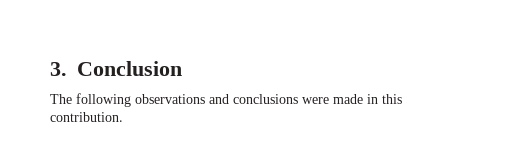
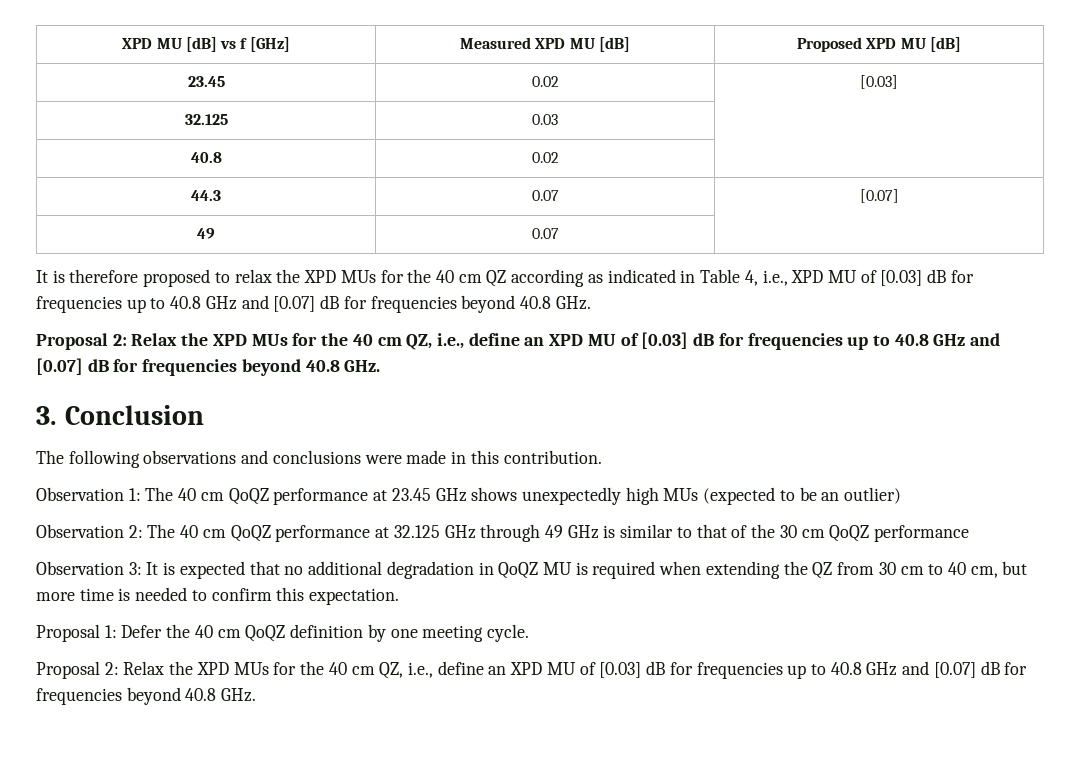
(50, 69) none -> [122,37,290,52] [460,37,630,52] [797,37,961,52] [187,76,225,87] [531,76,559,87] [860,75,898,89] [184,114,228,125] [532,114,558,125] [190,152,222,163] [531,152,559,163] [191,190,221,201] [531,190,559,201] [859,189,899,203] [197,228,215,239] [531,228,559,239] [36,269,974,287] [36,295,591,313] [36,332,1001,350] [36,358,381,376] XPD MU [dB] vs f [GHz] | Measured XPD MU [dB] | Proposed XPD MU [dB] // 23.45 | 0.02 | [0.03] // 32.125 | 0.03 | // 40.8 | 0.02 | // 44.3 | 0.07 | [0.07] // 49 | 0.07 | // It is therefore proposed to relax the XPD MUs for the 40 cm QZ according as indicated in Table 4, i.e., XPD MU of [0.03] dB for frequencies up to 40.8 GHz and [0.07] dB for frequencies beyond 40.8 GHz. // Proposal 2: Relax the XPD MUs for the 40 cm QZ, i.e., define an XPD MU of [0.03] dB for frequencies up to 40.8 GHz and [0.07] dB for frequencies beyond 40.8 GHz. //
(123, 117) none -> [36,487,902,505] [36,524,969,542] [36,561,1028,579] [36,587,400,605] [36,624,529,642] [36,661,1028,679] [36,687,257,705] // Observation 1: The 40 cm QoQZ performance at 23.45 GHz shows unexpectedly high MUs (expected to be an outlier) // Observation 2: The 40 cm QoQZ performance at 32.125 GHz through 49 GHz is similar to that of the 30 cm QoQZ performance // Observation 3: It is expected that no additional degradation in QoQZ MU is required when extending the QZ from 30 cm to 40 cm, but more time is needed to confirm this expectation. // Proposal 1: Defer the 40 cm QoQZ definition by one meeting cycle. // Proposal 2: Relax the XPD MUs for the 40 cm QZ, i.e., define an XPD MU of [0.03] dB for frequencies up to 40.8 GHz and [0.07] dB for frequencies beyond 40.8 GHz.

